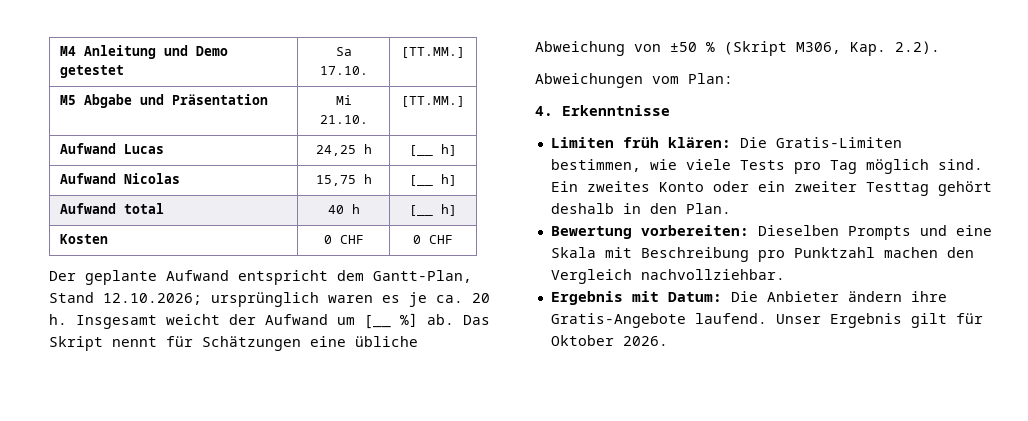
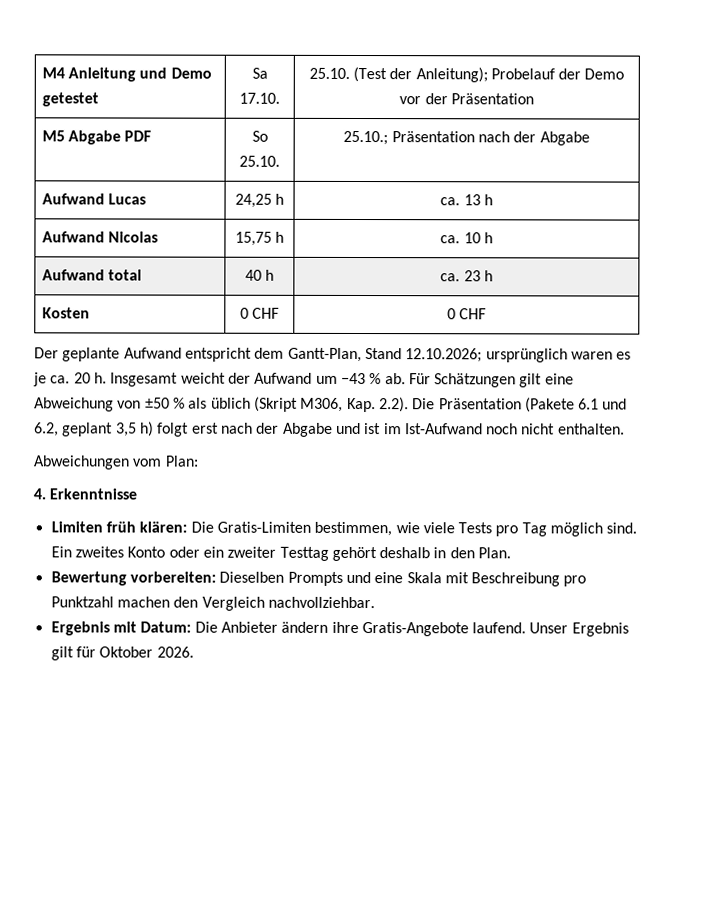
[401,47,465,58] [59,94,268,108] [335,95,352,105] [319,115,368,124] [401,96,465,107] [TT.MM.] // M5 Abgabe und Präsentation | Mi 21.10. | [TT.MM.] -> [308,66,625,83] [399,93,534,105] [41,130,152,145] [251,130,268,142] [239,155,280,167] [343,130,590,146] 25.10. (Test der Anleitung); Probelauf der Demo vor der Präsentation // M5 Abgabe PDF | So 25.10. | 25.10.; Präsentation nach der Abgabe
[409,144,457,156] [__ h] -> [440,194,493,206] ca. 13 h
[409,174,457,186] [__ h] -> [440,232,493,244] ca. 10 h
[409,204,457,216] [__ h] -> [440,270,493,282] ca. 23 h
[364,313,490,329] [49,336,418,351] [__ %] ab. Das Skript nennt für Schätzungen eine übliche -> [340,372,574,388] −43 % ab. Für Schätzungen gilt eine
(715, 47) none -> [188,397,251,409] als üblich
(940, 47) none -> [412,397,628,413] [34,421,625,437] Die Präsentation (Pakete 6.1 und 6.2, geplant 3,5 h) folgt erst nach der Abgabe und ist im Ist-Aufwand noch nicht enthalten.

